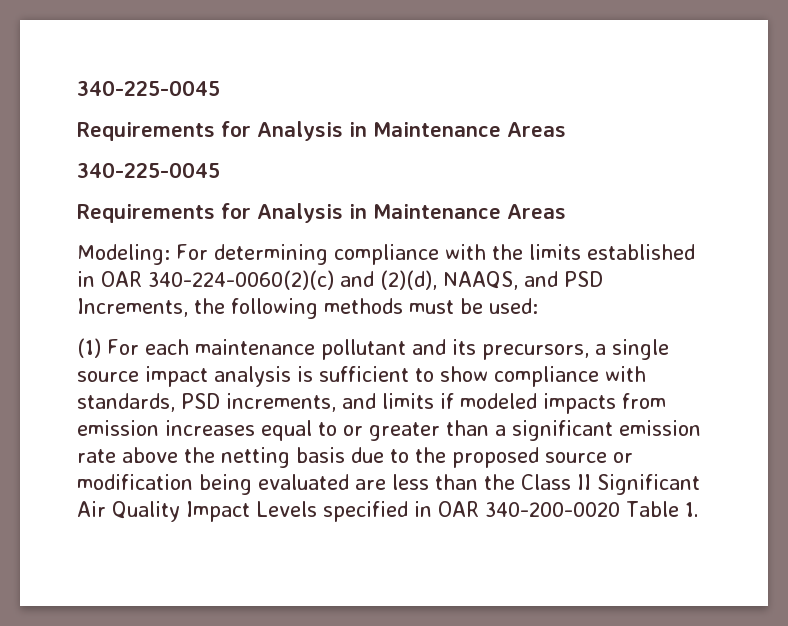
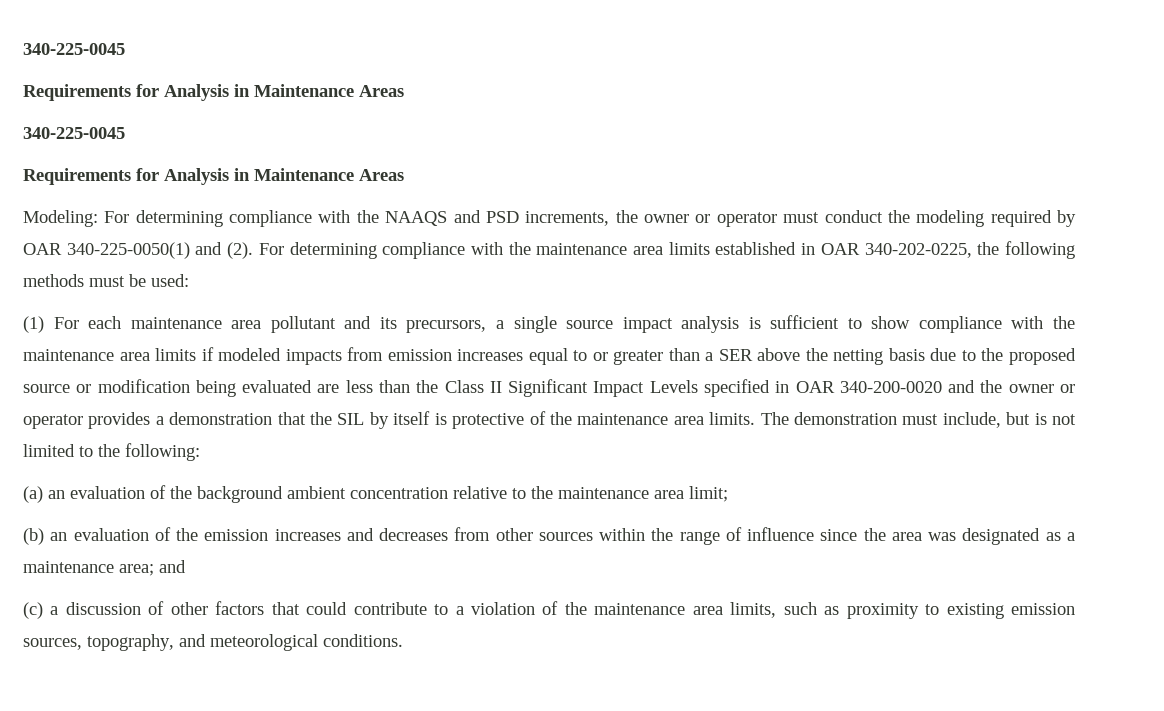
[528,244,695,260] [77,270,603,290] [77,298,188,317] limits established in OAR 340-224-0060(2)(c) and (2)(d), NAAQS, and PSD Increments, -> [385,210,1076,227] [23,242,972,259] NAAQS and PSD increments, the owner or operator must conduct the modeling required by OAR 340-225-0050(1) and (2). For determining compliance with the maintenance area limits established in OAR 340-202-0225,
(315, 347) none -> [231,320,262,329] area
[77,393,376,412] standards, PSD increments, and -> [1052,316,1075,329] [23,349,150,361] the maintenance area
[512,420,701,441] [77,449,116,463] significant emission rate -> [718,349,753,361] SER
[77,501,180,522] Air Quality -> (589, 388) none
[626,501,699,517] Table 1. -> [948,380,1076,393] [23,411,1076,429] [23,443,200,461] [23,485,728,503] [23,527,1075,545] [23,560,186,576] [23,601,1076,619] [23,634,403,651] and the owner or operator provides a demonstration that the SIL by itself is protective of the maintenance area limits. The demonstration must include, but is not limited to the following: // (a) an evaluation of the background ambient concentration relative to the maintenance area limit; // (b) an evaluation of the emission increases and decreases from other sources within the range of influence since the area was designated as a maintenance area; and // (c) a discussion of other factors that could contribute to a violation of the maintenance area limits, such as proximity to existing emission sources, topography, and meteorological conditions.

